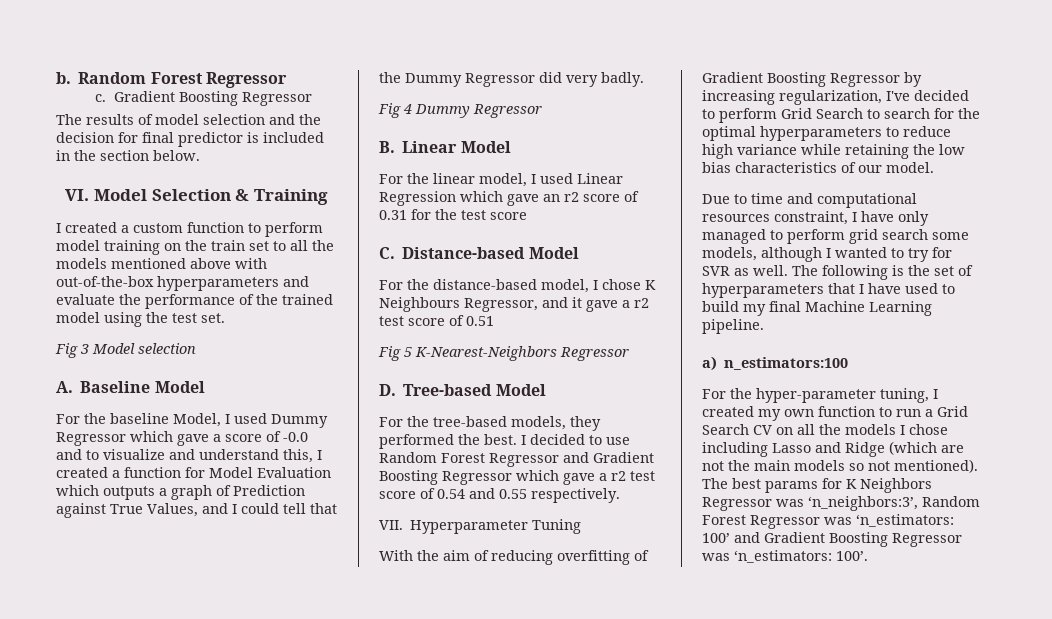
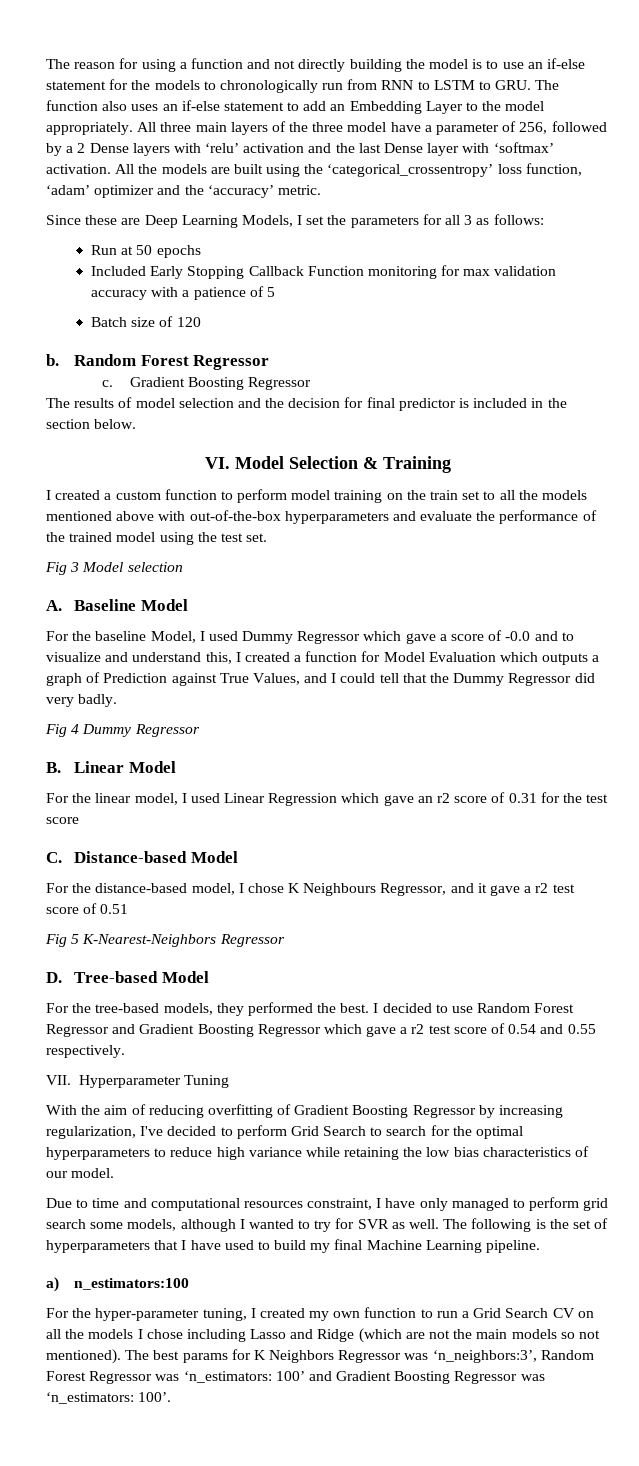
(56, 78) none -> [46,58,585,72] [46,79,560,93] [46,100,545,114] [46,121,607,135] [46,142,554,156] [46,163,582,177] [46,185,321,198] [46,214,544,228] [90,245,201,258] [90,265,557,279] [90,286,275,300] [90,316,201,327] The reason for using a function and not directly building the model is to use an if-else statement for the models to chronologically run from RNN to LSTM to GRU. The function also uses an if-else statement to add an Embedding Layer to the model appropriately. All three main layers of the three model have a parameter of 256, followed by a 2 Dense layers with ‘relu’ activation and the last Dense layer with ‘softmax’ activation. All the models are built using the ‘categorical_crossentropy’ loss function, ‘adam’ optimizer and the ‘accuracy’ metric. // Since these are Deep Learning Models, I set the parameters for all 3 as follows: // Run at 50 epochs // Included Early Stopping Callback Function monitoring for max validation accuracy with a patience of 5 // Batch size of 120 //

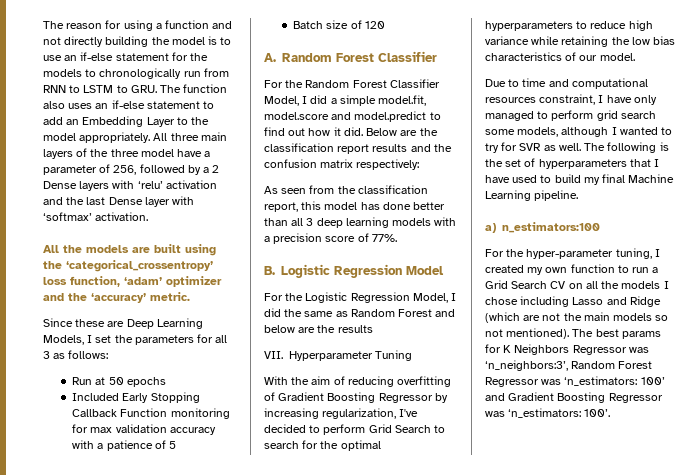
(111, 169) none -> (149, 216) //
[46,354,270,370] [101,377,312,390] [46,397,567,411] [46,419,137,429] [205,456,451,473] [46,489,587,503] [46,510,597,524] [46,532,268,545] [45,562,183,575] [46,599,188,611] [46,630,574,644] [46,651,600,665] [46,672,595,686] [46,694,118,707] [45,724,200,737] [46,761,176,773] [46,792,609,806] [46,817,79,824] [46,851,238,863] [46,883,575,896] [46,903,129,914] [45,934,285,947] [46,971,209,983] [46,1002,575,1016] [46,1023,596,1037] [46,1045,125,1058] b. Random Forest Regressor // c. Gradient Boosting Regressor // The results of model selection and the decision for final predictor is included in the section below. // VI. Model Selection & Training // I created a custom function to perform model training on the train set to all the models mentioned above with out-of-the-box hyperparameters and evaluate the performance of the trained model using the test set. // Fig 3 Model selection // A. Baseline Model // For the baseline Model, I used Dummy Regressor which gave a score of -0.0 and to visualize and understand this, I created a function for Model Evaluation which outputs a graph of Prediction against True Values, and I could tell that the Dummy Regressor did very badly. // Fig 4 Dummy Regressor // B. Linear Model // For the linear model, I used Linear Regression which gave an r2 score of 0.31 for the test score // C. Distance-based Model // For the distance-based model, I chose K Neighbours Regressor, and it gave a r2 test score of 0.51 // Fig 5 K-Nearest-Neighbors Regressor // D. Tree-based Model // For the tree-based models, they performed the best. I decided to use Random Forest Regressor and Gradient Boosting Regressor which gave a r2 test score of 0.54 and 0.55 respectively. -> [264,51,437,62] [264,79,440,88] [264,95,427,106] [264,111,441,122] [264,127,438,136] [264,143,452,154] [264,159,420,170] [264,185,428,194] [264,201,446,212] [264,217,457,228] [264,233,397,244] [264,264,444,278] [264,292,457,303] [264,308,456,317] [264,325,373,333] A. Random Forest Classifier // For the Random Forest Classifier Model, I did a simple model.fit, model.score and model.predict to find out how it did. Below are the classification report results and the confusion matrix respectively: // As seen from the classification report, this model has done better than all 3 deep learning models with a precision score of 77%. // B. Logistic Regression Model // For the Logistic Regression Model, I did the same as Random Forest and below are the results

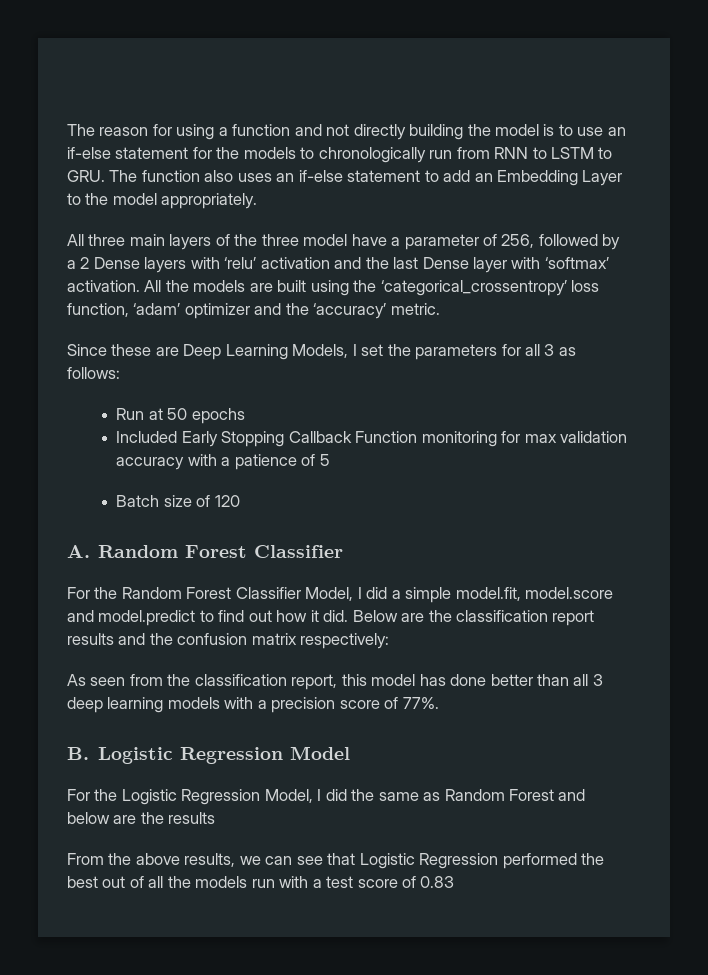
(151, 137) none -> (258, 201) //
(149, 216) // -> (140, 286) none
[264,350,413,361] [264,376,452,387] [264,392,448,403] [264,408,419,419] [264,424,446,435] [264,440,381,451] [485,20,653,31] [485,36,676,47] [485,52,635,61] [485,78,648,89] [485,94,657,105] [485,110,656,121] [485,127,673,137] [485,142,669,153] [485,158,660,169] [485,174,675,185] [485,190,579,201] [485,222,600,233] [485,248,660,259] [485,264,659,275] [485,280,669,289] [485,296,661,307] [485,312,669,323] [485,328,661,339] [485,344,649,355] [485,360,653,371] [485,376,665,387] [485,392,663,403] [485,408,611,418] VII. Hyperparameter Tuning // With the aim of reducing overfitting of Gradient Boosting Regressor by increasing regularization, I've decided to perform Grid Search to search for the optimal hyperparameters to reduce high variance while retaining the low bias characteristics of our model. // Due to time and computational resources constraint, I have only managed to perform grid search some models, although I wanted to try for SVR as well. The following is the set of hyperparameters that I have used to build my final Machine Learning pipeline. // a) n_estimators:100 // For the hyper-parameter tuning, I created my own function to run a Grid Search CV on all the models I chose including Lasso and Ridge (which are not the main models so not mentioned). The best params for K Neighbors Regressor was ‘n_neighbors:3’, Random Forest Regressor was ‘n_estimators: 100’ and Gradient Boosting Regressor was ‘n_estimators: 100’. -> [67,853,605,869] [67,876,455,888] From the above results, we can see that Logistic Regression performed the best out of all the models run with a test score of 0.83

